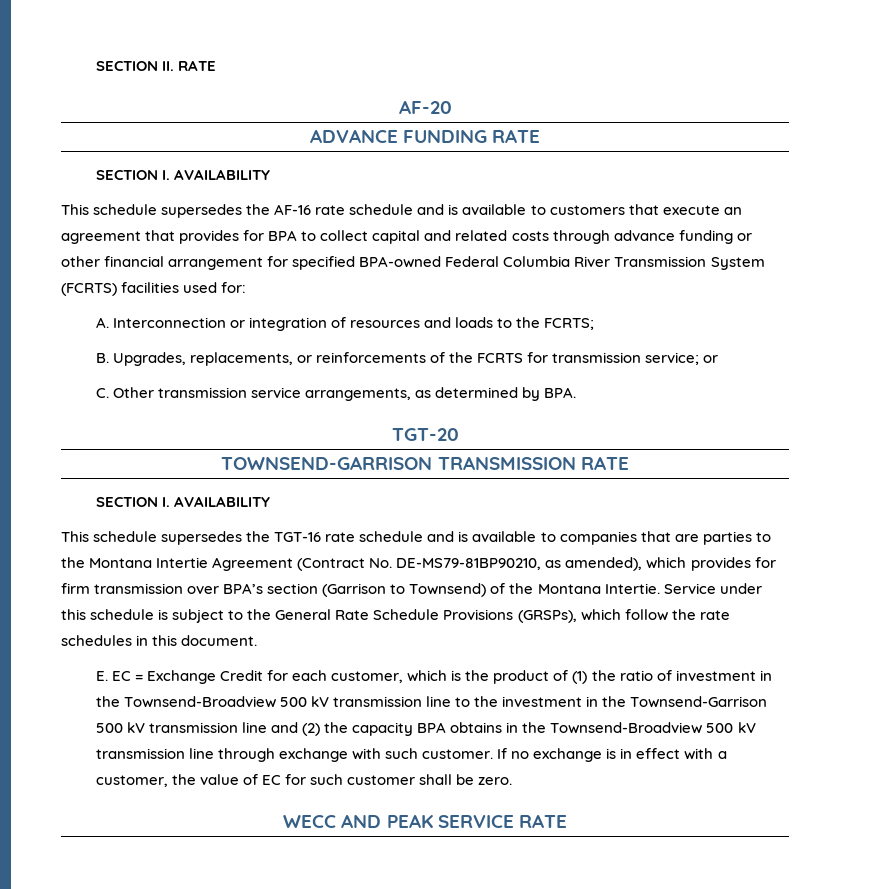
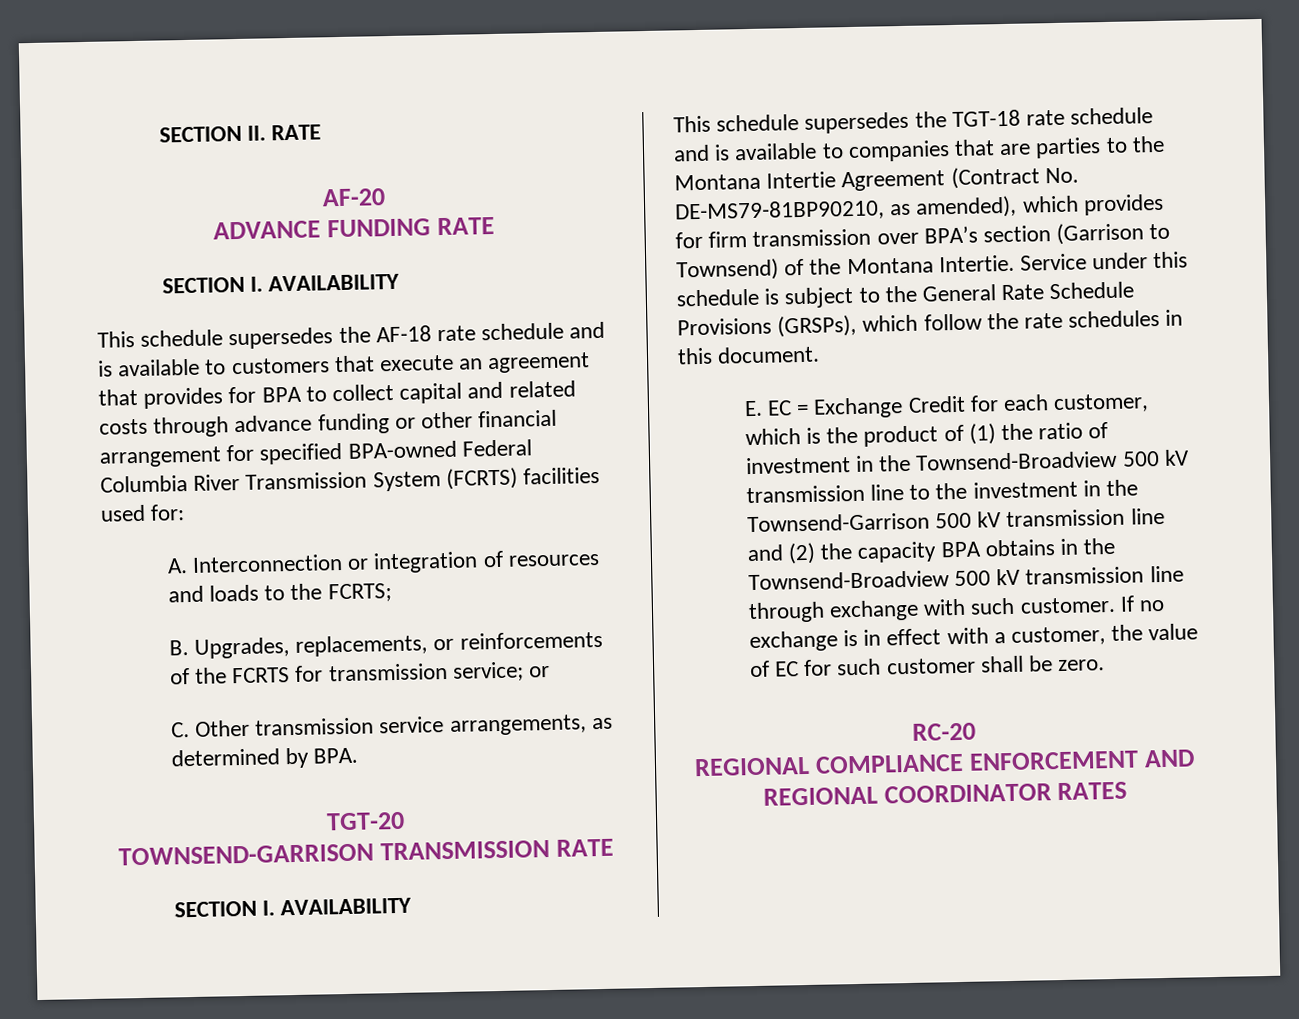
[274,204,312,215] AF-16 -> [375,325,432,343] AF-18
[274,532,322,542] TGT-16 -> [951,109,1021,128] TGT-18
[283,814,567,828] WECC AND PEAK SERVICE RATE -> [912,722,976,741] [694,749,1195,777] [762,781,1128,806] RC-20 // REGIONAL COMPLIANCE ENFORCEMENT AND REGIONAL COORDINATOR RATES

